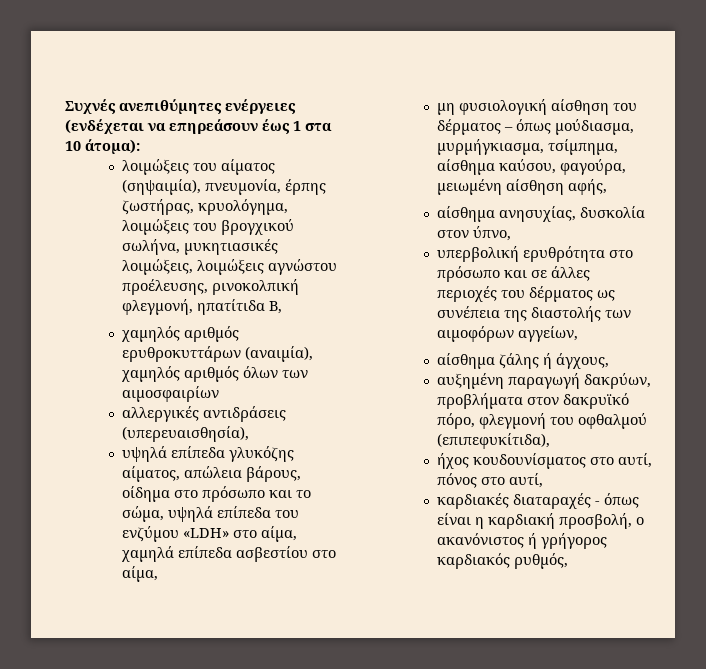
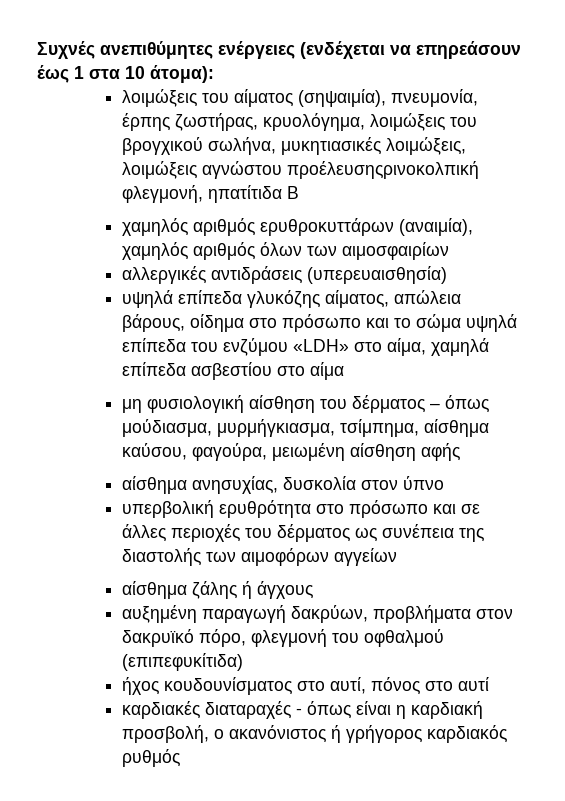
[121,279,299,295] προέλευσης, ρινοκολπική -> [287,161,480,179] προέλευσηςρινοκολπική
[268,301,282,314] Β, -> [287,186,300,199] Β
[121,426,249,442] (υπερευαισθησία), -> [307,266,448,284] (υπερευαισθησία)
[121,506,164,522] σώμα, -> [416,314,462,332] σώμα
[121,566,158,582] αίμα, -> [310,362,345,380] αίμα
[567,179,607,195] αφής, -> [421,443,461,461] αφής
[472,226,511,241] ύπνο, -> [403,476,445,490] ύπνο
[517,326,578,342] αγγείων, -> [334,548,398,566] αγγείων
[555,353,609,369] άγχους, -> [257,581,314,599] άγχους
[436,433,550,449] (επιπεφυκίτιδα), -> [122,653,244,671] (επιπεφυκίτιδα)
[508,473,543,488] αυτί, -> [458,677,490,691] αυτί
[513,553,568,569] ρυθμός, -> [122,749,181,767] ρυθμός

